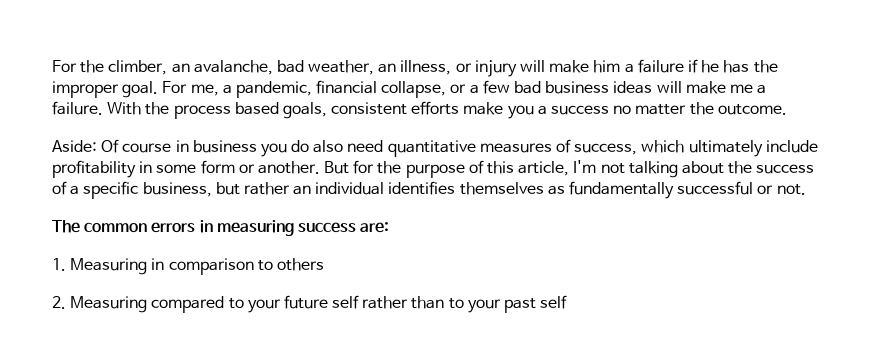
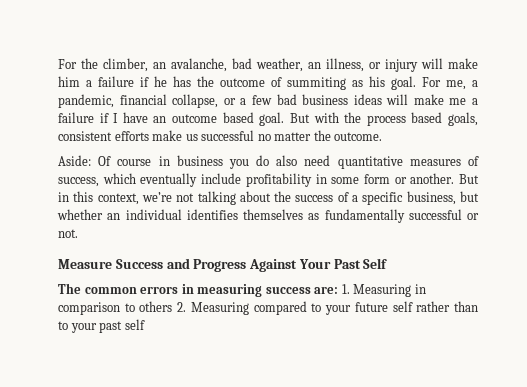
[52,81,119,98] improper -> [220,76,385,90] outcome of summiting as his
[52,101,142,115] failure. With -> [58,112,339,126] failure if I have an outcome based goal. But with
[507,105,610,119] you a success -> [185,130,255,141] us successful
[688,140,763,157] ultimately -> [140,173,198,187] eventually
[353,160,597,178] for the purpose of this article, I'm -> [58,191,172,205] in this context, we’re
[243,182,290,195] rather -> [57,209,103,220] whether
(806, 189) none -> [58,258,388,272] // Measure Success and Progress Against Your Past Self
(390, 227) // -> (339, 290) none
(324, 264) // -> (173, 306) none

